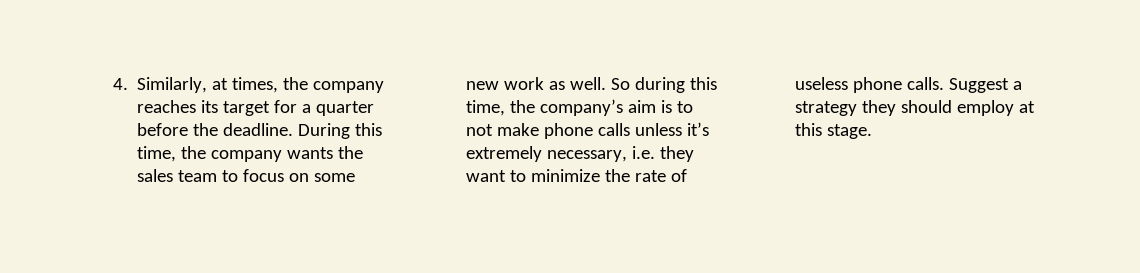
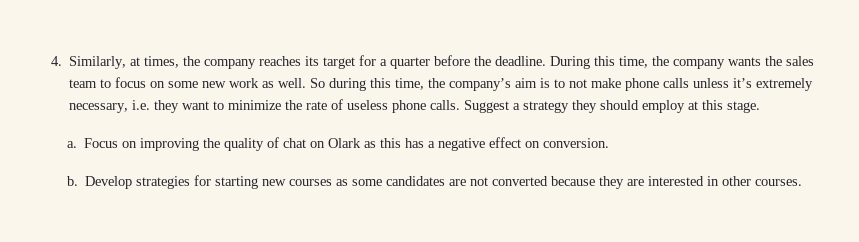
(873, 131) none -> [67,137,610,151] [67,175,803,189] // a. Focus on improving the quality of chat on Olark as this has a negative effect on conversion. // b. Develop strategies for starting new courses as some candidates are not converted because they are interested in other courses.

